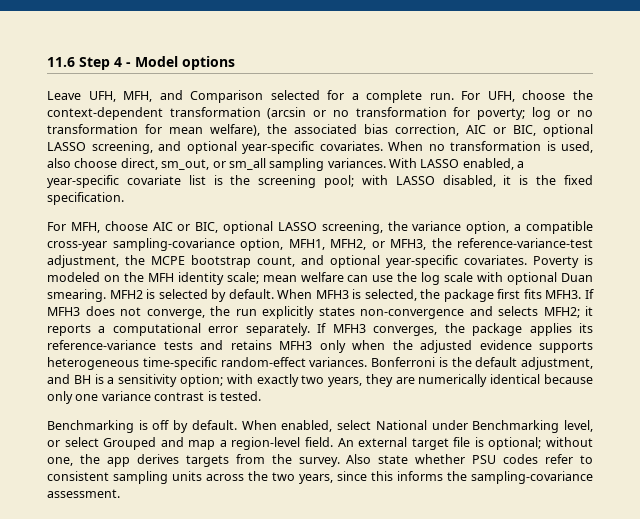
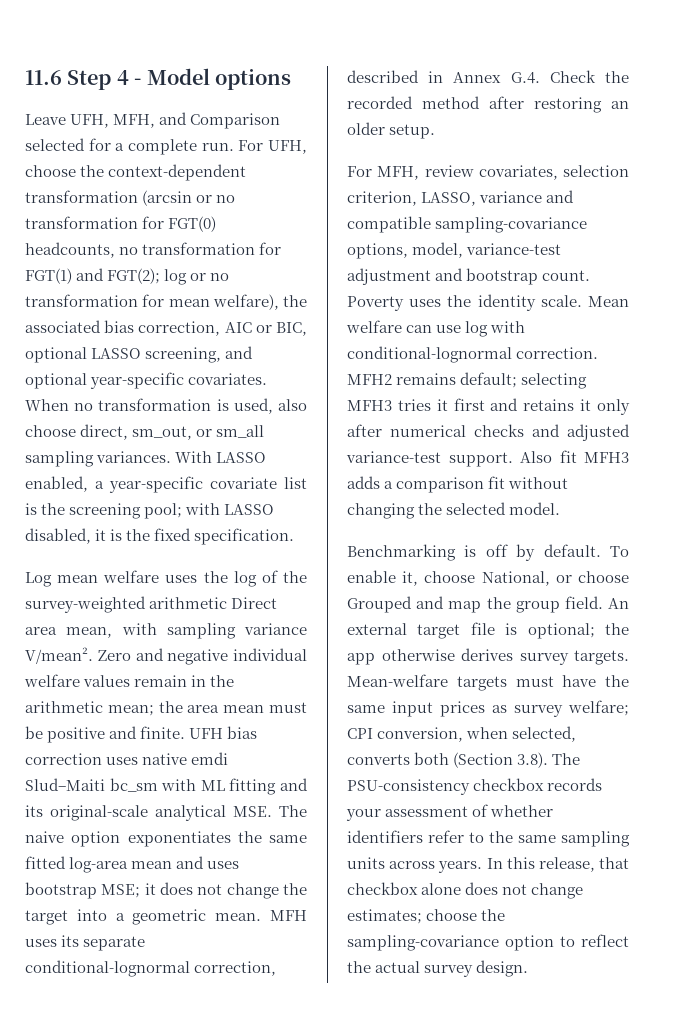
[476,108,525,120] poverty; -> [168,216,217,232] [25,242,282,258] [25,268,161,284] FGT(0) headcounts, no transformation for FGT(1) and FGT(2);
[47,221,594,234] [47,238,593,251] [47,255,593,268] [47,272,593,285] [47,289,595,302] [47,306,593,319] [47,323,593,336] [47,340,593,353] [47,357,593,370] [47,374,593,387] [47,391,261,404] For MFH, choose AIC or BIC, optional LASSO screening, the variance option, a compatible cross-year sampling-covariance option, MFH1, MFH2, or MFH3, the reference-variance-test adjustment, the MCPE bootstrap count, and optional year-specific covariates. Poverty is modeled on the MFH identity scale; mean welfare can use the log scale with optional Duan smearing. MFH2 is selected by default. When MFH3 is selected, the package first fits MFH3. If MFH3 does not converge, the run explicitly states non-convergence and selects MFH2; it reports a computational error separately. If MFH3 converges, the package applies its reference-variance tests and retains MFH3 only when the adjusted evidence supports heterogeneous time-specific random-effect variances. Bonferroni is the default adjustment, and BH is a sensitivity option; with exactly two years, they are numerically identical because only one variance contrast is tested. -> [25,570,307,587] [25,596,278,613] [25,623,307,639] [25,647,307,665] [24,674,235,687] [25,701,308,716] [25,726,258,743] [25,752,229,765] [25,778,308,795] [25,805,307,821] [25,831,307,847] [25,856,240,873] [25,882,307,899] [25,909,307,925] [25,935,146,951] [25,960,277,977] [347,70,629,84] [347,96,629,113] [347,122,436,139] [347,165,629,180] [347,190,575,206] [347,216,588,233] [347,242,562,259] [347,268,591,285] [347,294,629,311] [346,320,526,337] [347,346,599,363] [347,372,588,389] [347,398,630,415] [347,424,630,441] [346,450,629,467] [347,476,569,493] [347,502,561,519] Log mean welfare uses the log of the survey-weighted arithmetic Direct area mean, with sampling variance V/mean². Zero and negative individual welfare values remain in the arithmetic mean; the area mean must be positive and finite. UFH bias correction uses native emdi Slud–Maiti bc_sm with ML fitting and its original-scale analytical MSE. The naive option exponentiates the same fitted log-area mean and uses bootstrap MSE; it does not change the target into a geometric mean. MFH uses its separate conditional-lognormal correction, described in Annex G.4. Check the recorded method after restoring an older setup. // For MFH, review covariates, selection criterion, LASSO, variance and compatible sampling-covariance options, model, variance-test adjustment and bootstrap count. Poverty uses the identity scale. Mean welfare can use log with conditional-lognormal correction. MFH2 remains default; selecting MFH3 tries it first and retains it only after numerical checks and adjusted variance-test support. Also fit MFH3 adds a comparison fit without changing the selected model.
[241,420,594,433] [47,437,99,447] When enabled, select National under Benchmarking level, or select -> [610,546,629,557] [347,570,629,586] To enable it, choose National, or choose
[219,437,301,450] a region-level -> [486,597,560,613] the group
[546,437,593,447] [47,454,594,467] [47,471,593,484] [47,489,120,498] without one, the app derives targets from the survey. Also state whether PSU codes refer to consistent sampling units across the two years, since this informs the sampling-covariance assessment. -> [605,623,629,635] [347,648,629,665] [347,674,629,691] [347,700,629,717] [347,726,577,742] [347,752,581,768] [347,778,603,795] [346,804,554,821] [347,830,630,847] [347,857,629,873] [347,882,584,899] [347,909,506,924] [347,934,629,951] [347,960,529,977] the app otherwise derives survey targets. Mean-welfare targets must have the same input prices as survey welfare; CPI conversion, when selected, converts both (Section 3.8). The PSU-consistency checkbox records your assessment of whether identifiers refer to the same sampling units across years. In this release, that checkbox alone does not change estimates; choose the sampling-covariance option to reflect the actual survey design.

